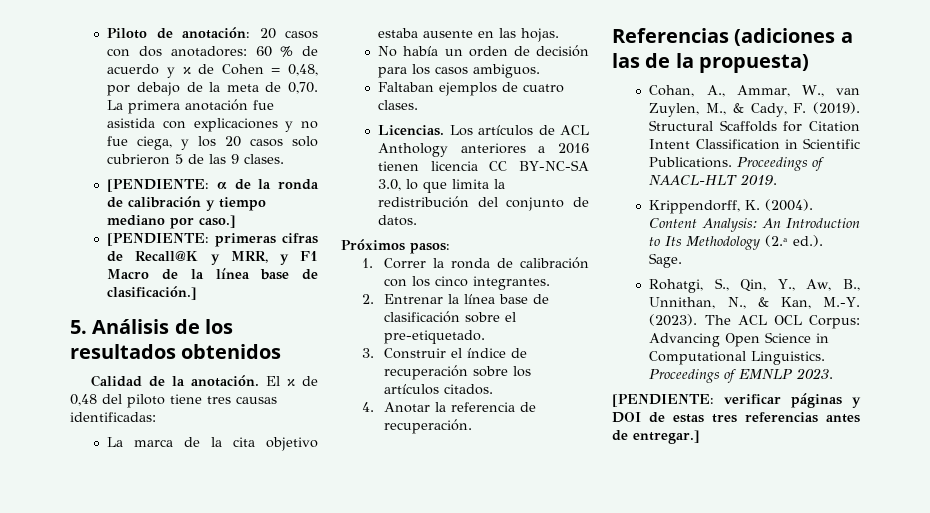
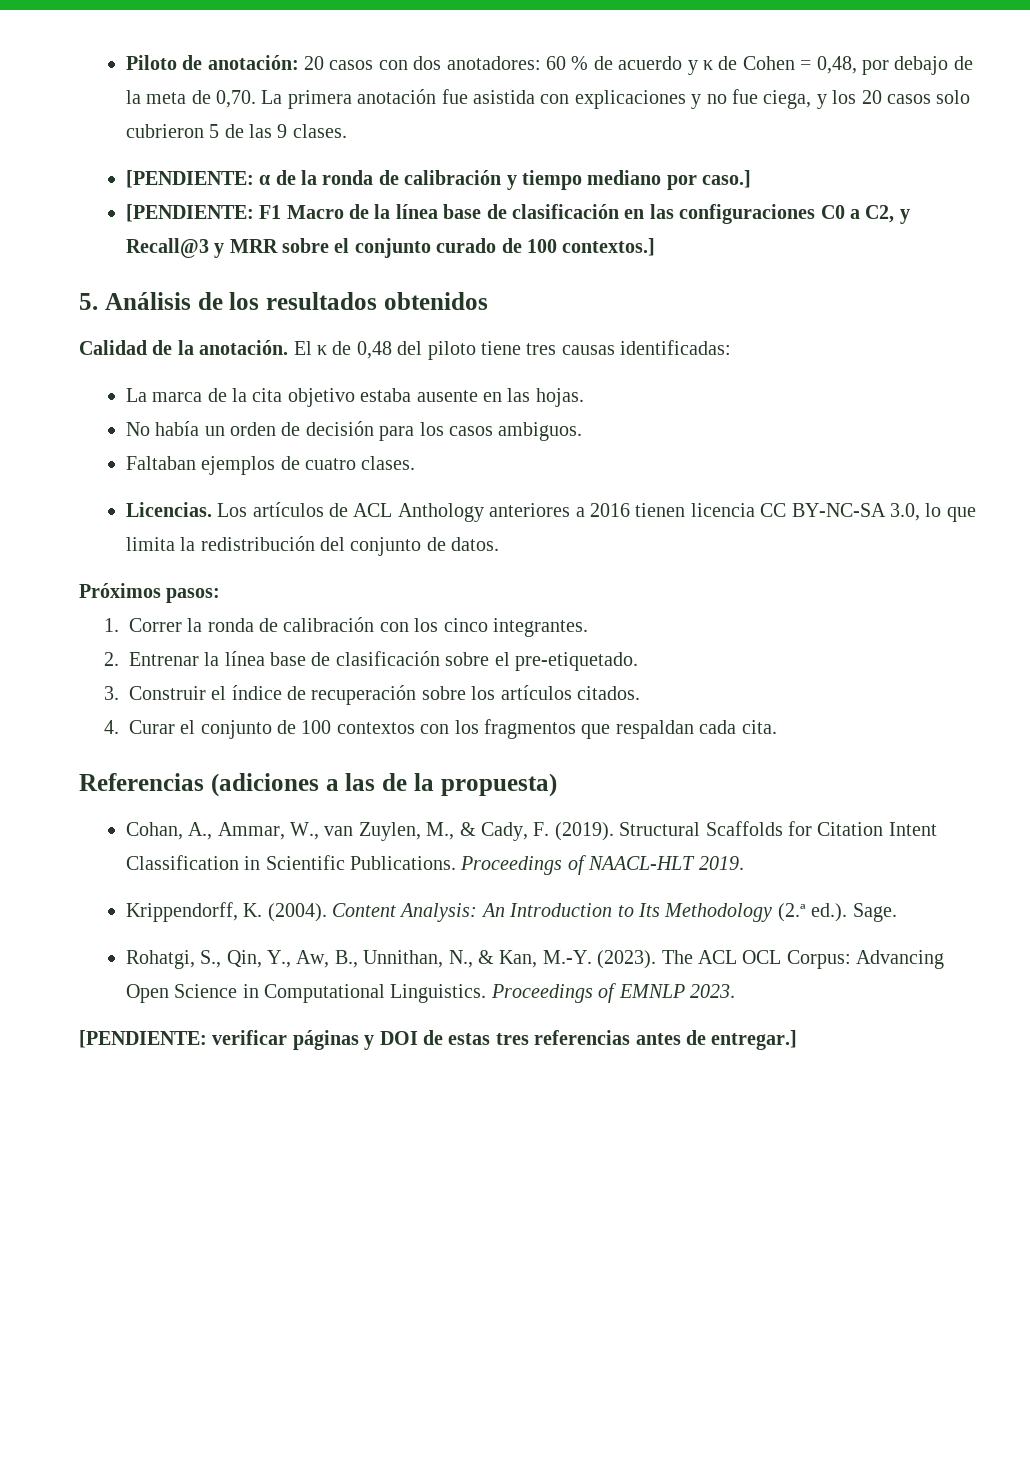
[215,233,318,247] [107,251,289,265] primeras cifras de Recall@K y MRR, y -> (254, 213) none
[107,286,198,300] clasificación.] -> [512,204,910,224] [125,238,656,258] clasificación en las configuraciones C0 a C2, y Recall@3 y MRR sobre el conjunto curado de 100 contextos.]
[383,402,536,413] [383,419,472,434] Anotar la referencia de recuperación. -> [128,719,777,739] Curar el conjunto de 100 contextos con los fragmentos que respaldan cada cita.

